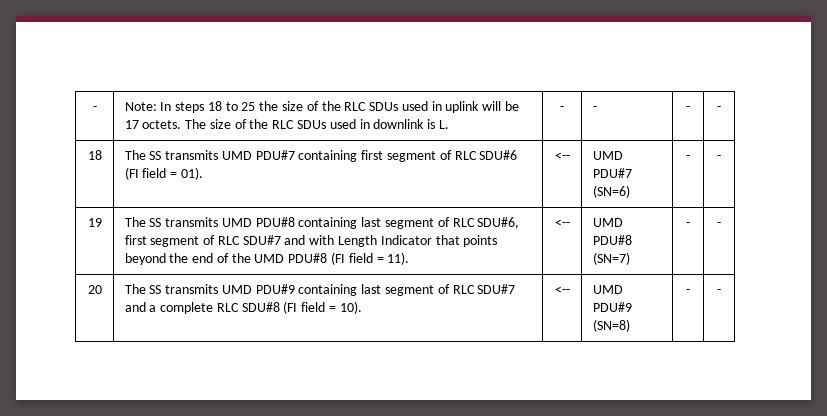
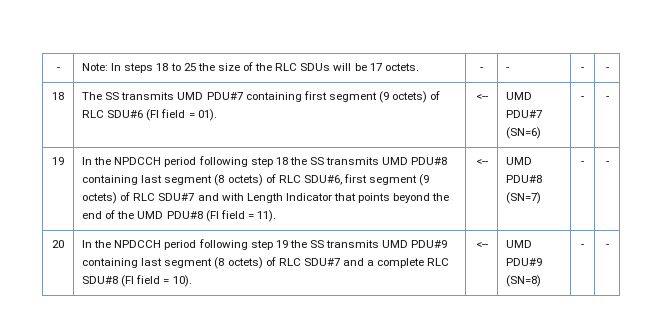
[401,101,480,113] used in uplink -> (331, 67) none
[185,119,449,129] The size of the RLC SDUs used in downlink is L. -> (419, 67) none
(437, 156) none -> [378,91,428,103] (9 octets)
[124,217,146,227] The -> [82,156,307,167] In the NPDCCH period following step 18 the
(435, 223) none -> [214,174,263,186] (8 octets)
(200, 241) none -> [419,174,430,186] [82,192,118,204] (9 octets)
[124,284,146,294] The -> [82,239,307,250] In the NPDCCH period following step 19 the
(435, 290) none -> [214,257,263,269] (8 octets)

